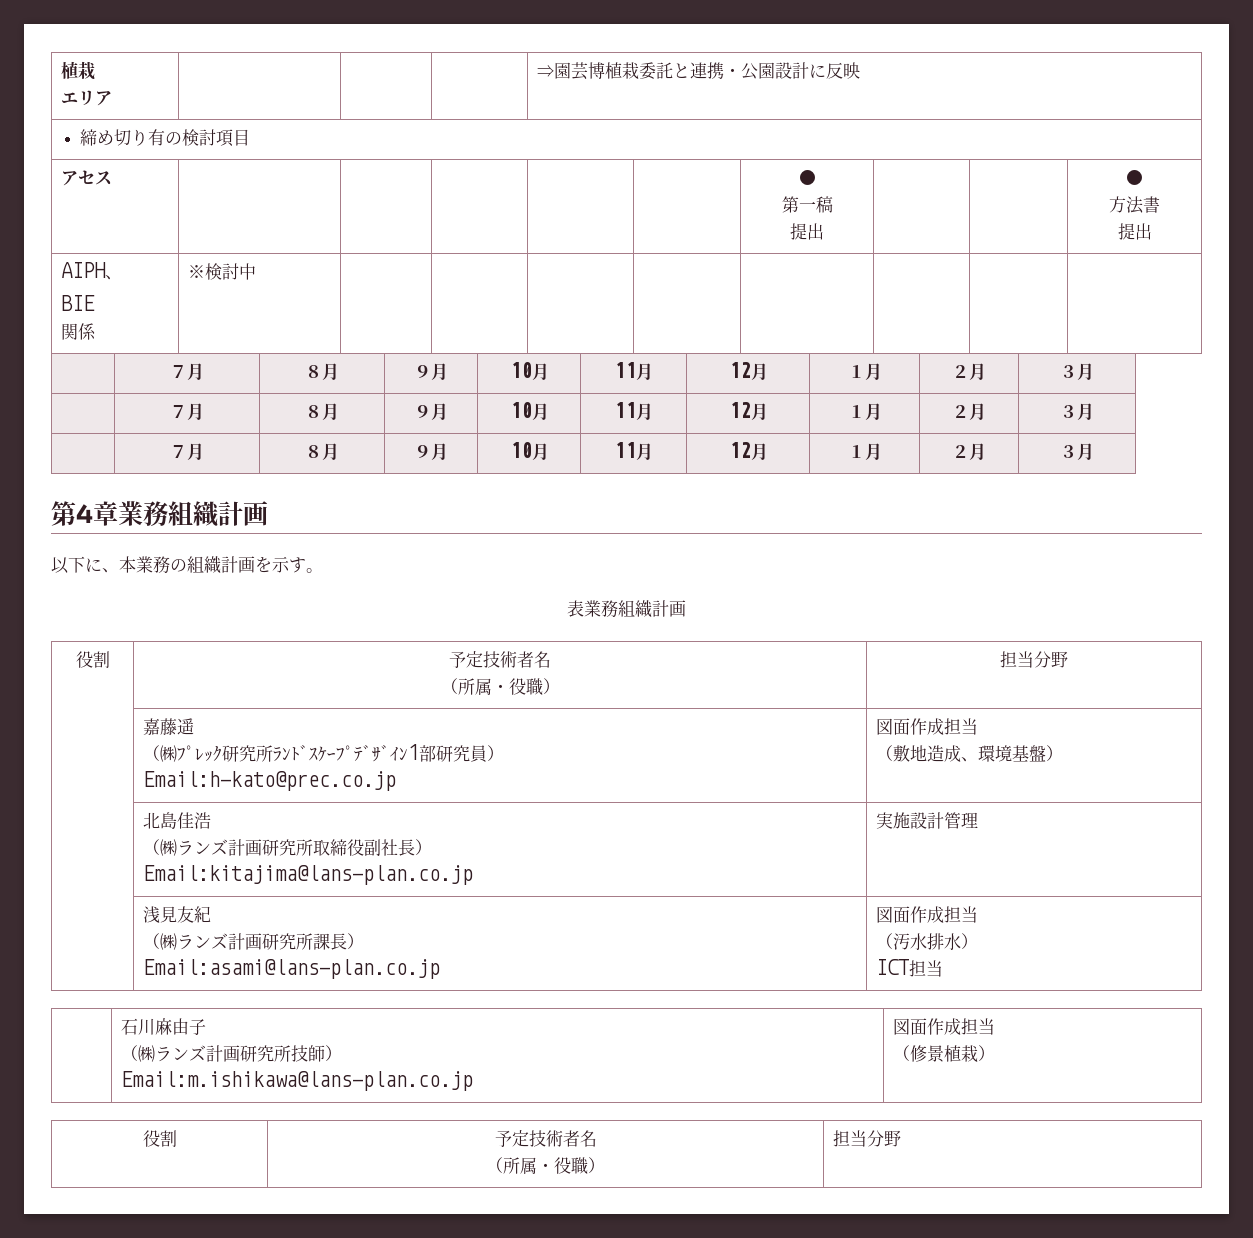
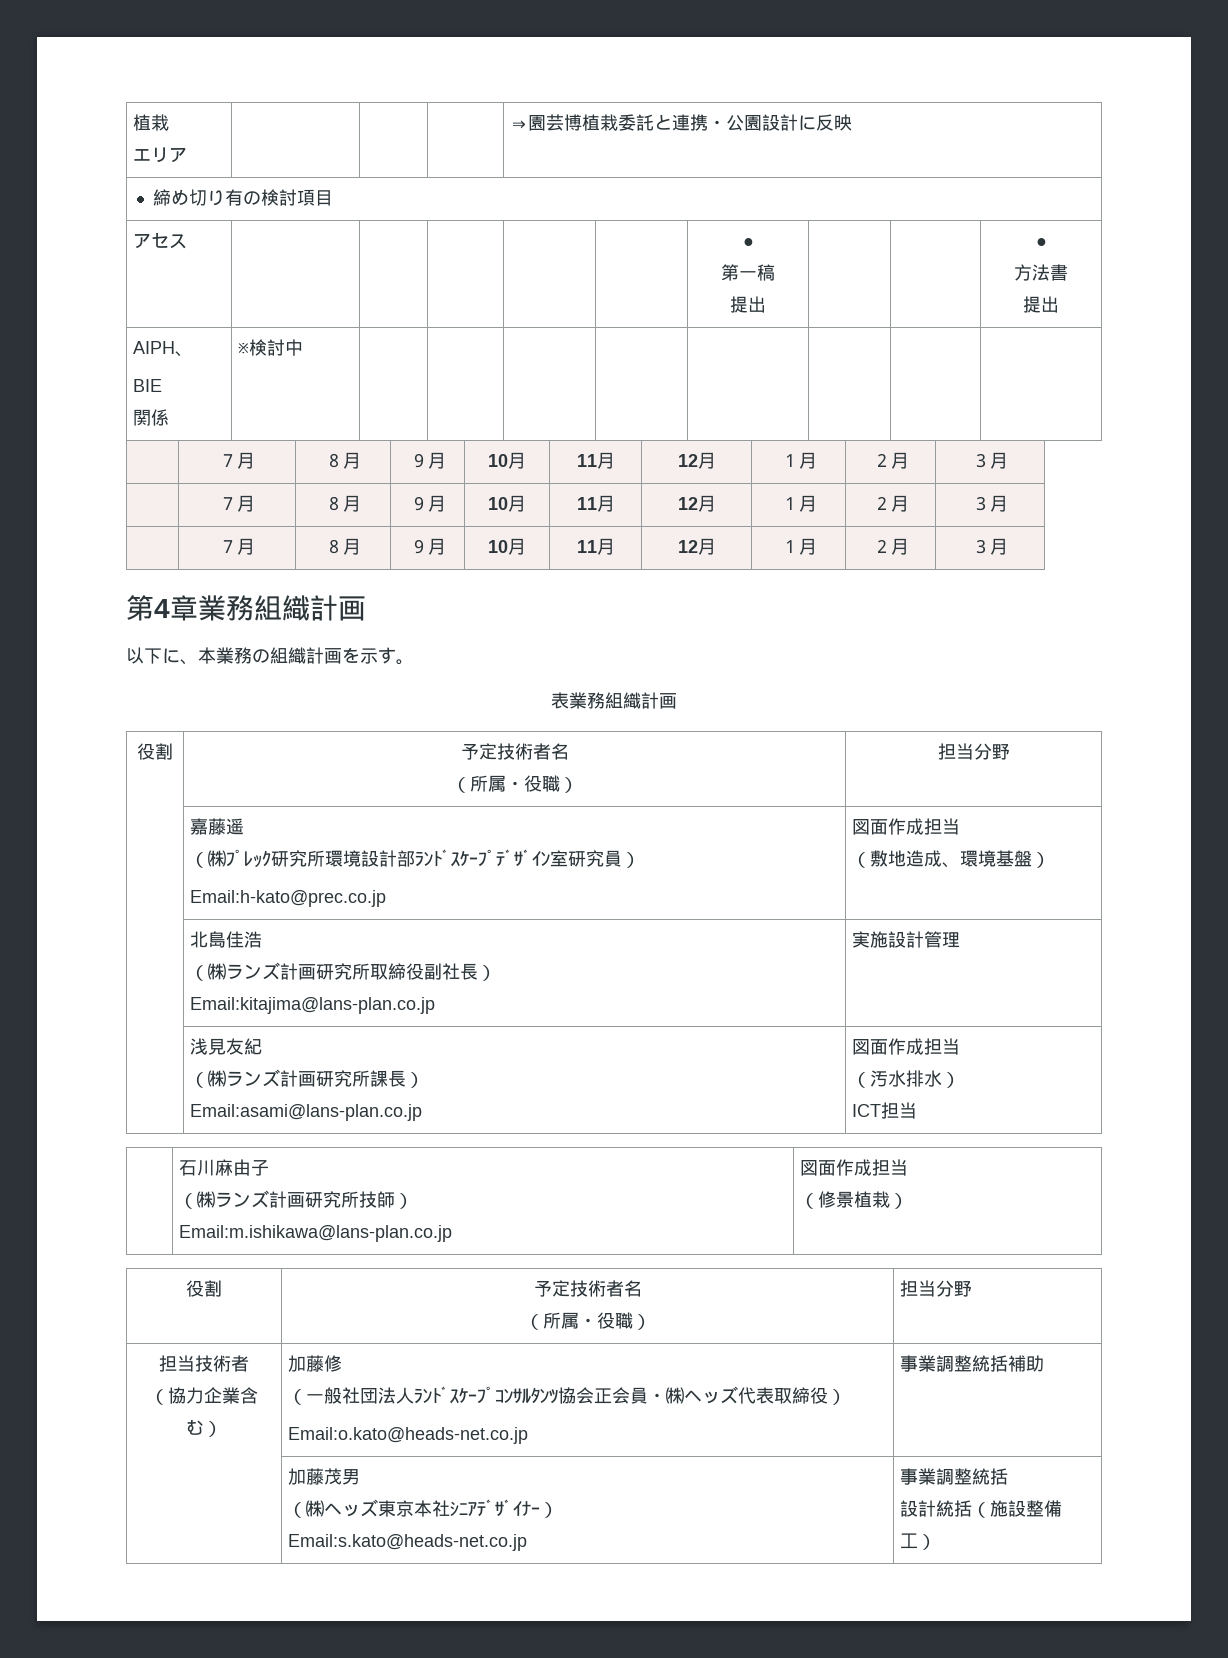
(274, 753) none -> [325,850,416,867] 環境設計部
[408,744,437,762] 1部 -> [550,850,569,867] 室
(902, 1138) none -> [159,1355,249,1372] [150,1387,258,1405] [186,1419,222,1437] [288,1355,343,1372] [288,1386,847,1405] [288,1427,529,1444] [900,1355,1045,1372] [288,1468,361,1485] [288,1499,559,1518] [288,1534,528,1551] [900,1468,1009,1485] [900,1500,1063,1518] [900,1533,937,1550] // 担当技術者 // （協力企業含む） | 加藤修 // （一般社団法人ﾗﾝﾄﾞｽｹｰﾌﾟｺﾝｻﾙﾀﾝﾂ協会正会員・㈱ヘッズ代表取締役） // Email:o.kato@heads-net.co.jp | 事業調整統括補助 // | 加藤茂男 // （㈱ヘッズ東京本社ｼﾆｱﾃﾞｻﾞｲﾅｰ） // Email:s.kato@heads-net.co.jp | 事業調整統括 // 設計統括（施設整備工）

